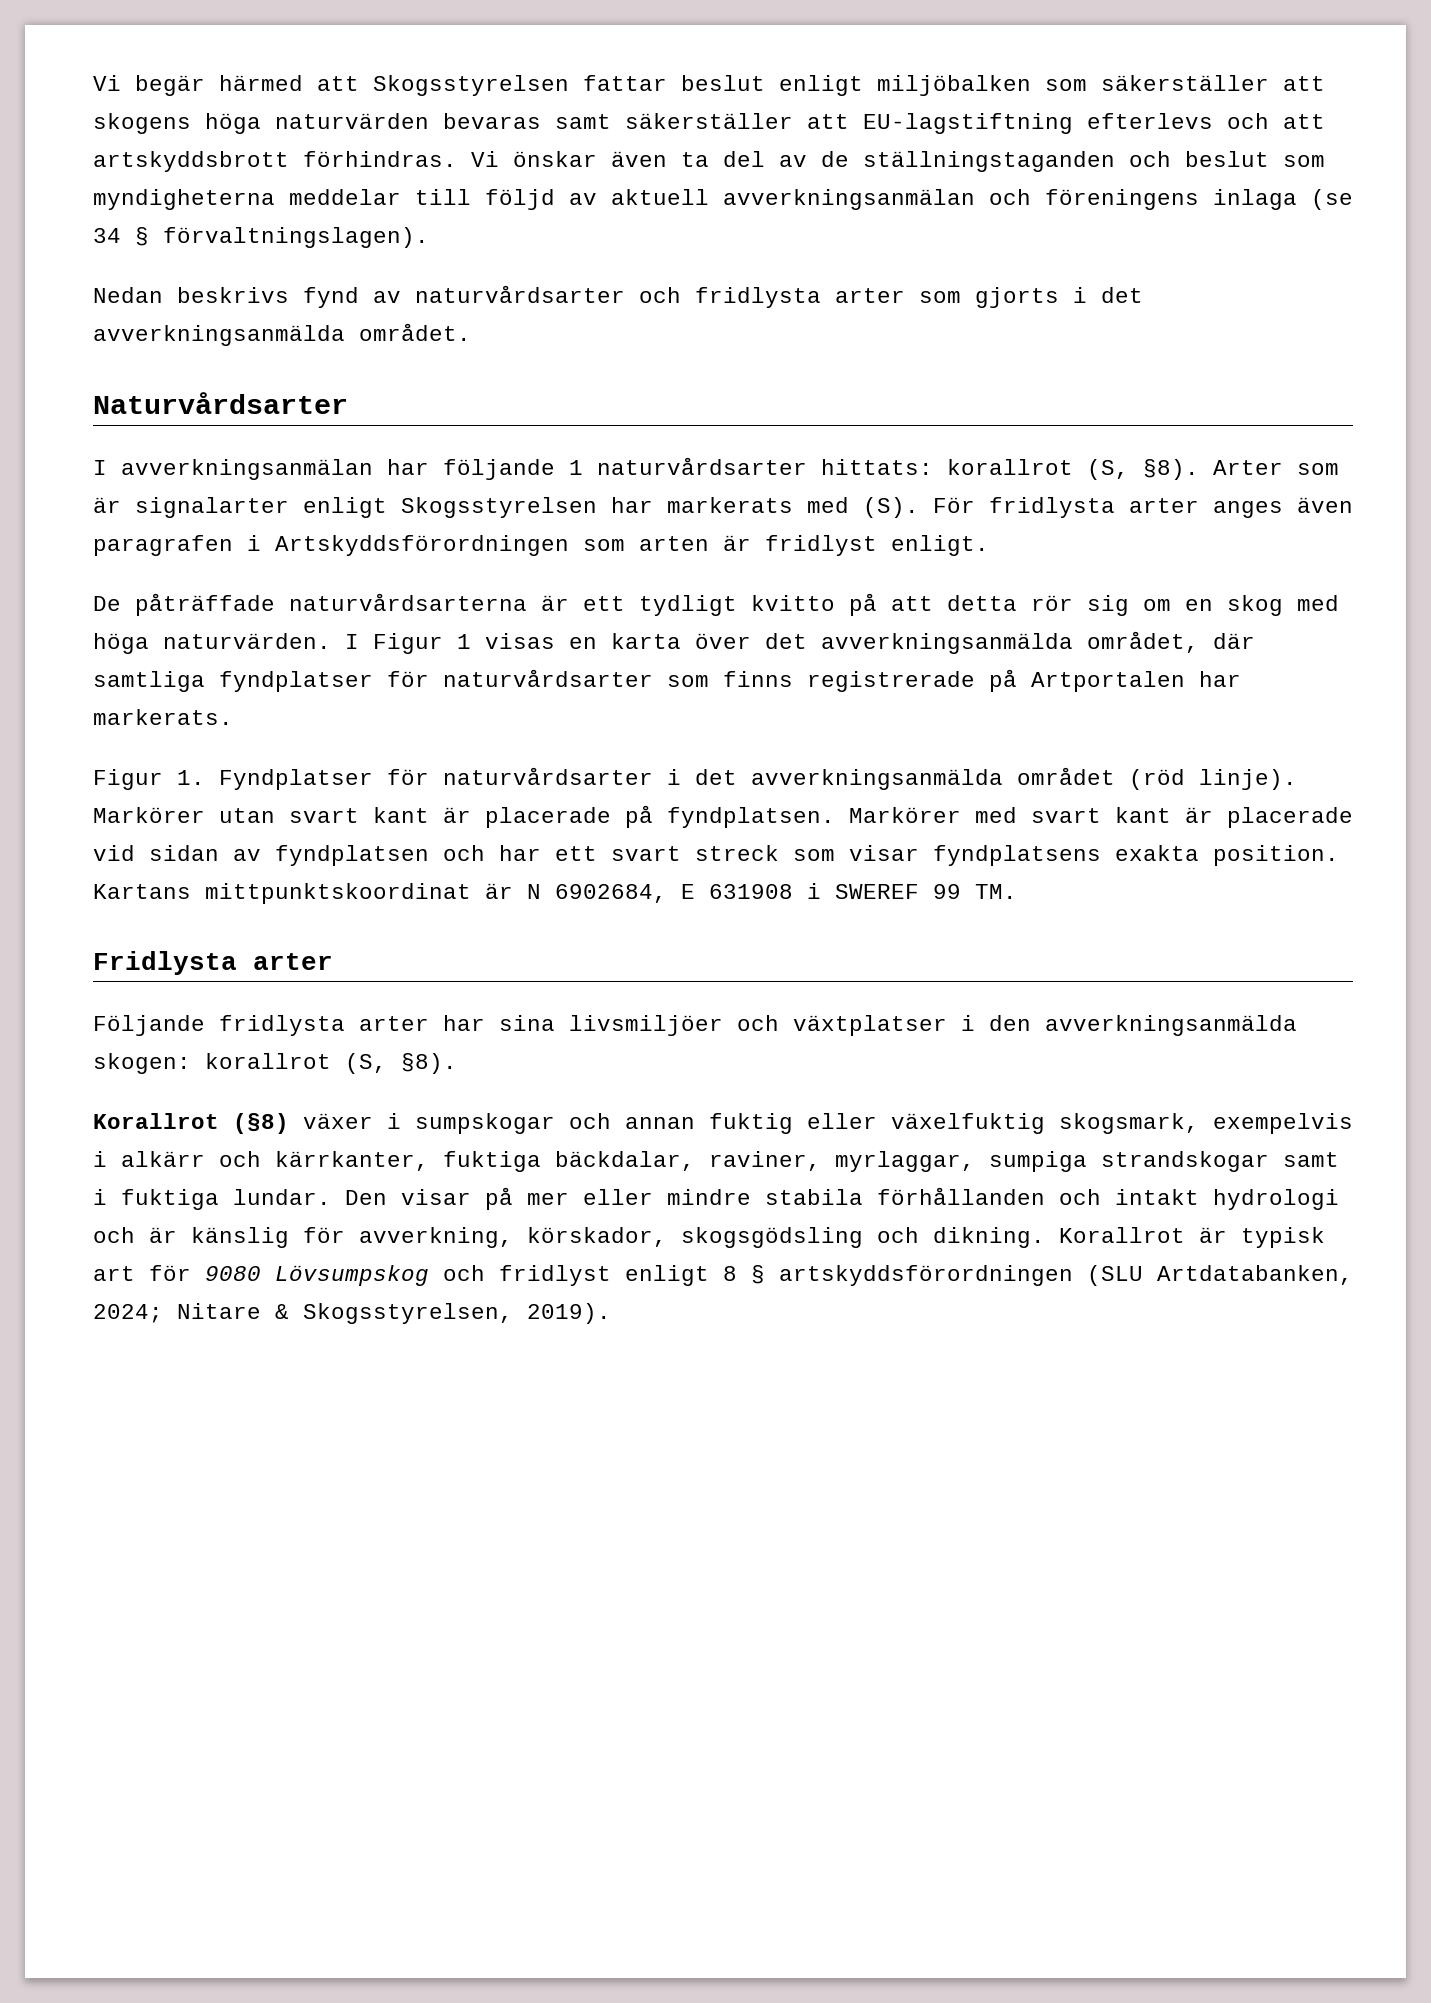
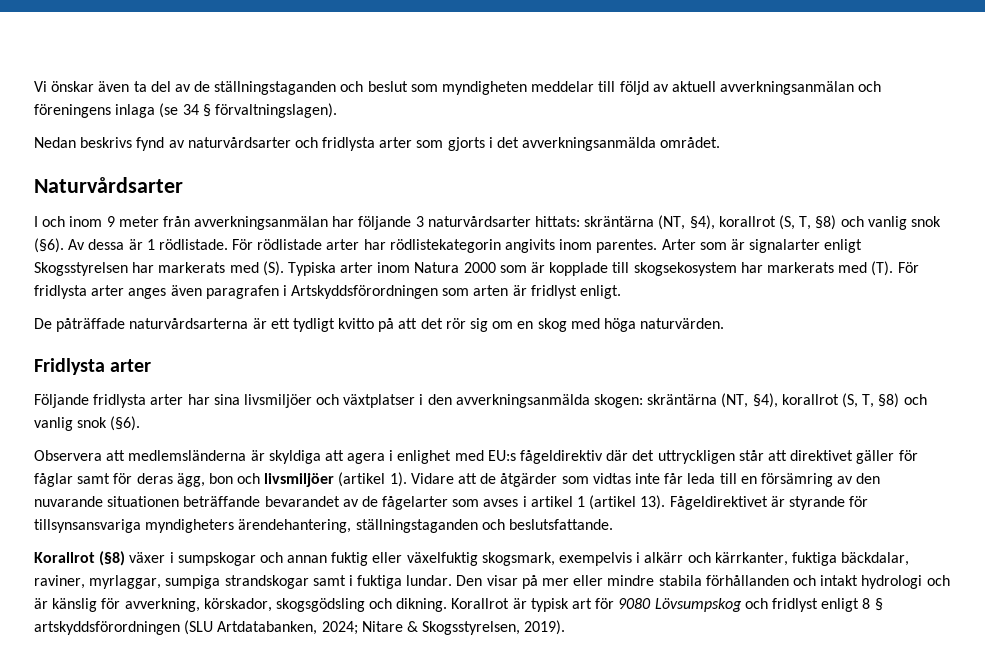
[93,75,1325,96] [93,113,1325,134] [93,151,499,172] Vi begär härmed att Skogsstyrelsen fattar beslut enligt miljöbalken som säkerställer att skogens höga naturvärden bevaras samt säkerställer att EU-lagstiftning efterlevs och att artskyddsbrott förhindras. Vi -> [34,81,47,92] Vi
[93,189,275,210] myndigheterna -> [442,81,528,95] myndigheten
(107, 467) none -> [42,216,190,227] och inom 9 meter från
[569,460,583,475] 1 -> [415,216,424,227] 3
[947,459,1199,480] korallrot (S, §8). -> [584,215,941,230] [34,238,658,253] skräntärna (NT, §4), korallrot (S, T, §8) och vanlig snok (§6). Av dessa är 1 rödlistade. För rödlistade arter har rödlistekategorin angivits inom parentes.
(919, 507) none -> [287,261,894,276] Typiska arter inom Natura 2000 som är kopplade till skogsekosystem har markerats med (T).
[947,595,1017,611] detta -> [420,318,443,329] det
[345,631,1255,654] [93,669,1241,692] [93,709,233,725] [93,767,1297,790] [93,805,1353,828] [93,845,1339,866] [93,883,1017,904] I Figur 1 visas en karta över det avverkningsanmälda området, där samtliga fyndplatser för naturvårdsarter som finns registrerade på Artportalen har markerats. // Figur 1. Fyndplatser för naturvårdsarter i det avverkningsanmälda området (röd linje). Markörer utan svart kant är placerade på fyndplatsen. Markörer med svart kant är placerade vid sidan av fyndplatsen och har ett svart streck som visar fyndplatsens exakta position. Kartans mittpunktskoordinat är N 6902684, E 631908 i SWEREF 99 TM. -> (725, 323) none
[205,1053,457,1074] korallrot (S, §8). -> [647,393,927,408] [34,416,141,431] [34,450,918,464] [34,472,881,487] [34,495,869,510] [34,519,613,533] skräntärna (NT, §4), korallrot (S, T, §8) och vanlig snok (§6). // Observera att medlemsländerna är skyldiga att agera i enlighet med EU:s fågeldirektiv där det uttryckligen står att direktivet gäller för fåglar samt för deras ägg, bon och livsmiljöer (artikel 1). Vidare att de åtgärder som vidtas inte får leda till en försämring av den nuvarande situationen beträffande bevarandet av de fågelarter som avses i artikel 1 (artikel 13). Fågeldirektivet är styrande för tillsynsansvariga myndigheters ärendehantering, ställningstaganden och beslutsfattande.

